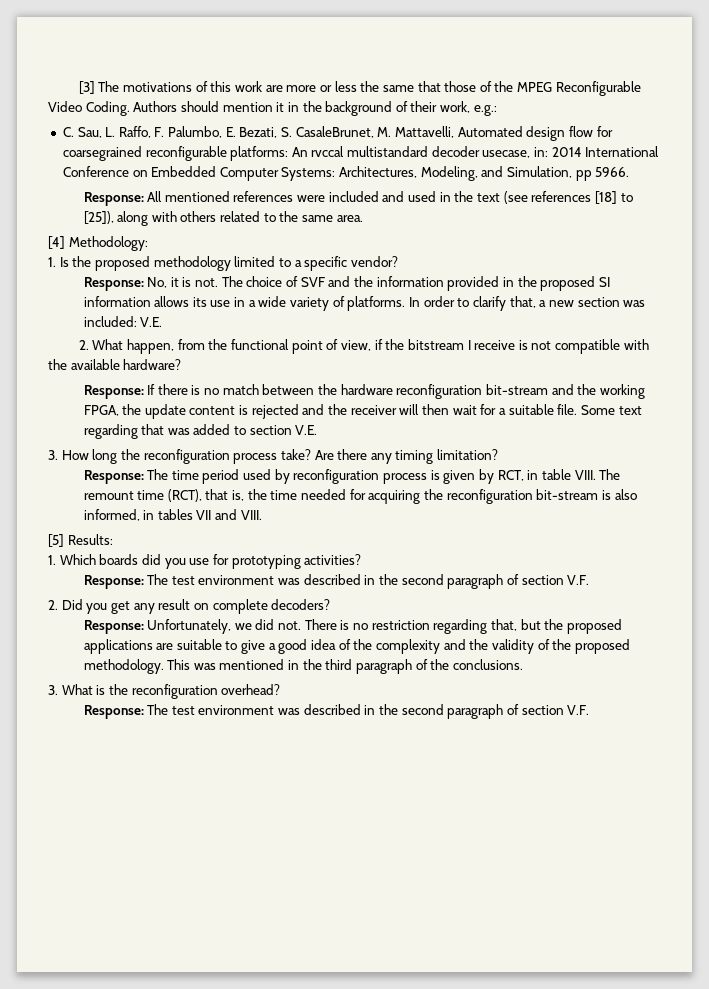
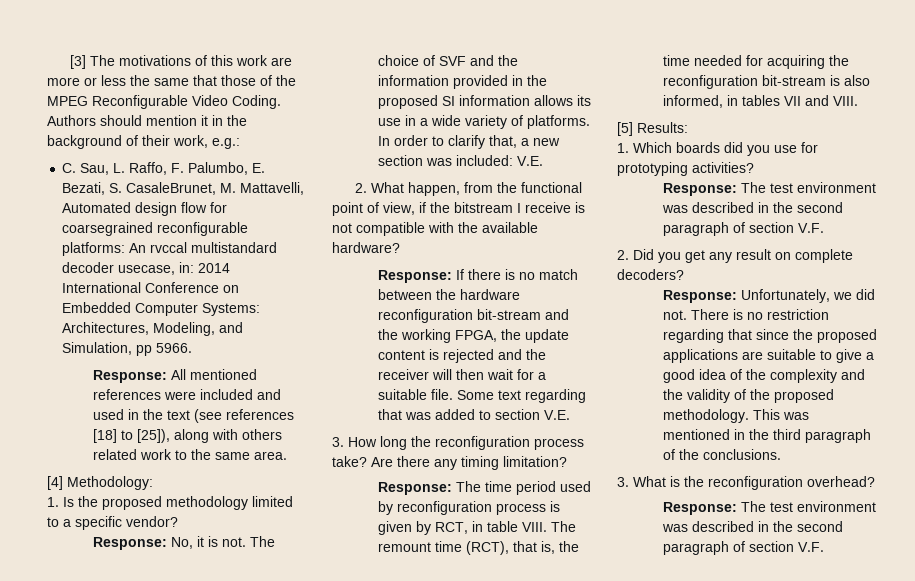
(261, 216) none -> [139,449,172,460] work
[490,619,541,631] that, but -> [727,329,789,340] that since

